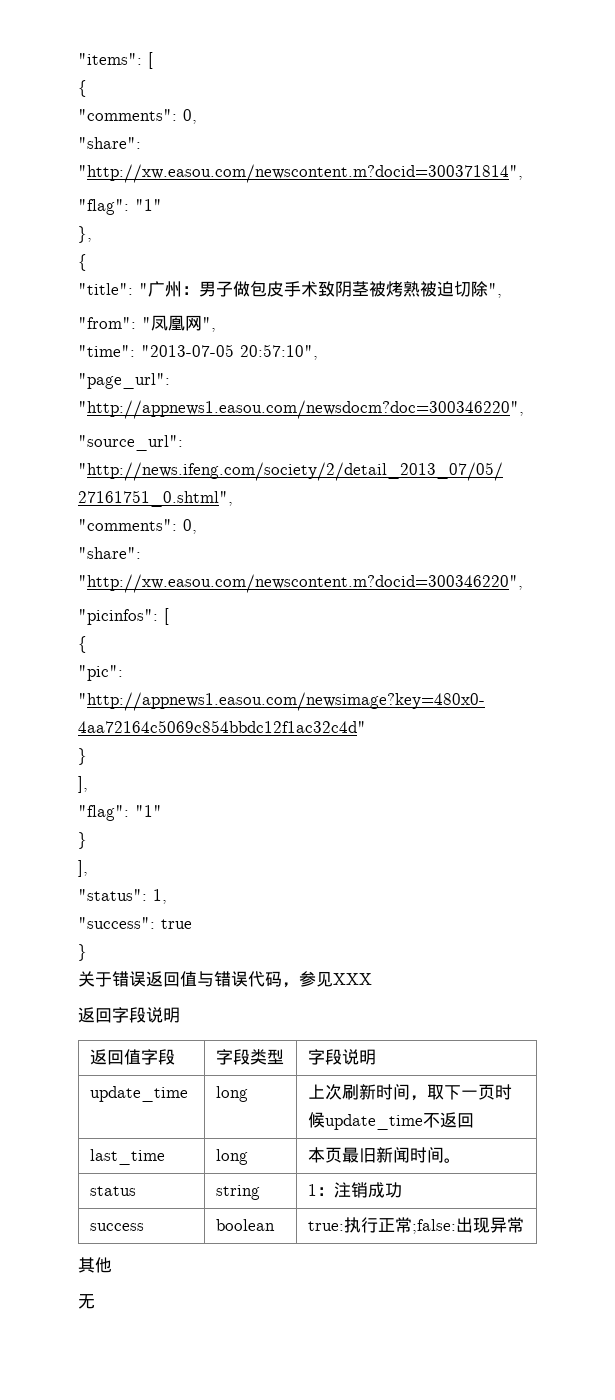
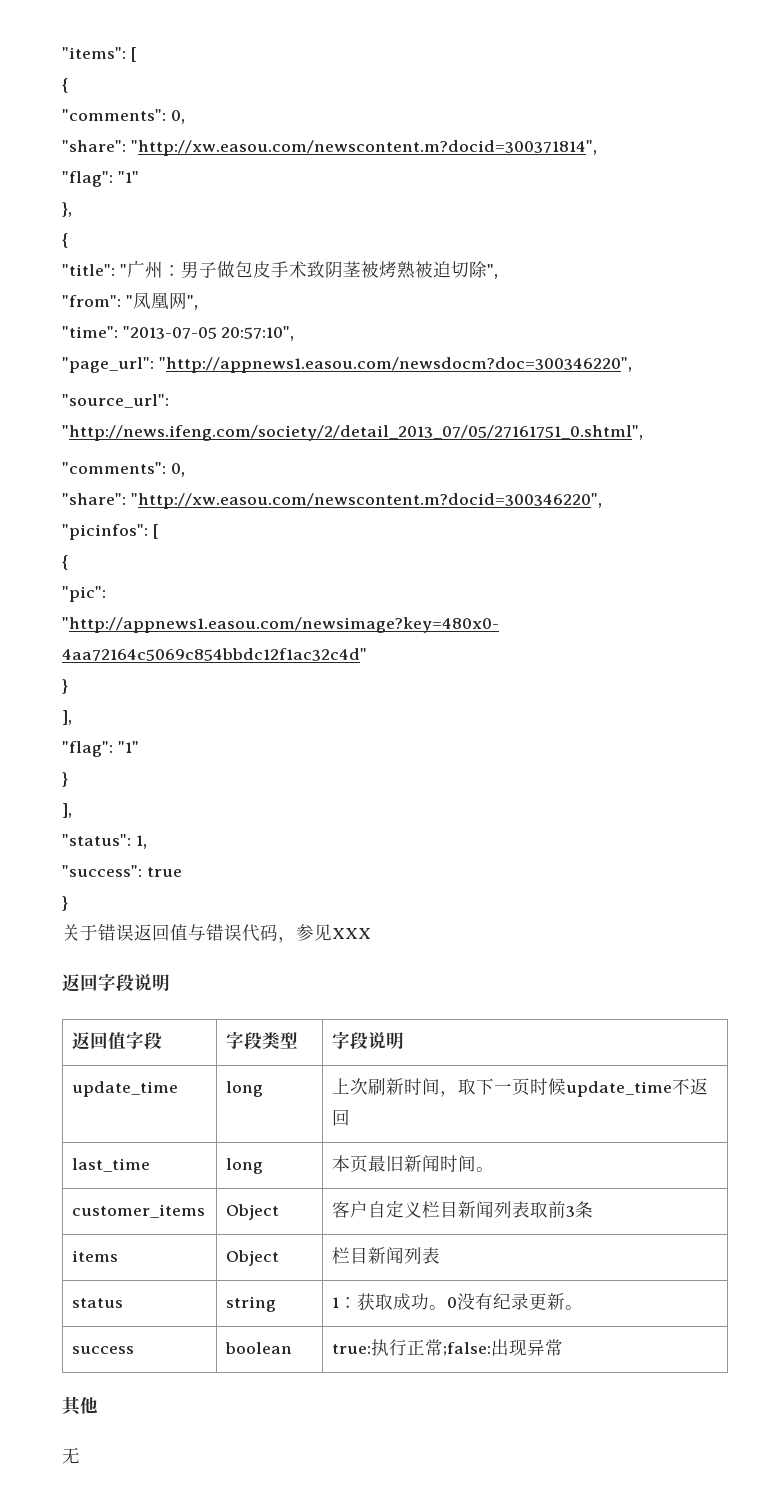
(462, 1160) none -> [72,1204,206,1218] [226,1204,280,1220] [332,1200,594,1218] [72,1250,119,1262] [226,1250,280,1266] [332,1247,441,1264] // customer_items | Object | 客户自定义栏目新闻列表取前3条 // items | Object | 栏目新闻列表
[334,1182,369,1198] 注销 -> [357,1293,394,1310] 获取
(403, 1190) none -> [429,1293,584,1310] 。0没有纪录更新。

